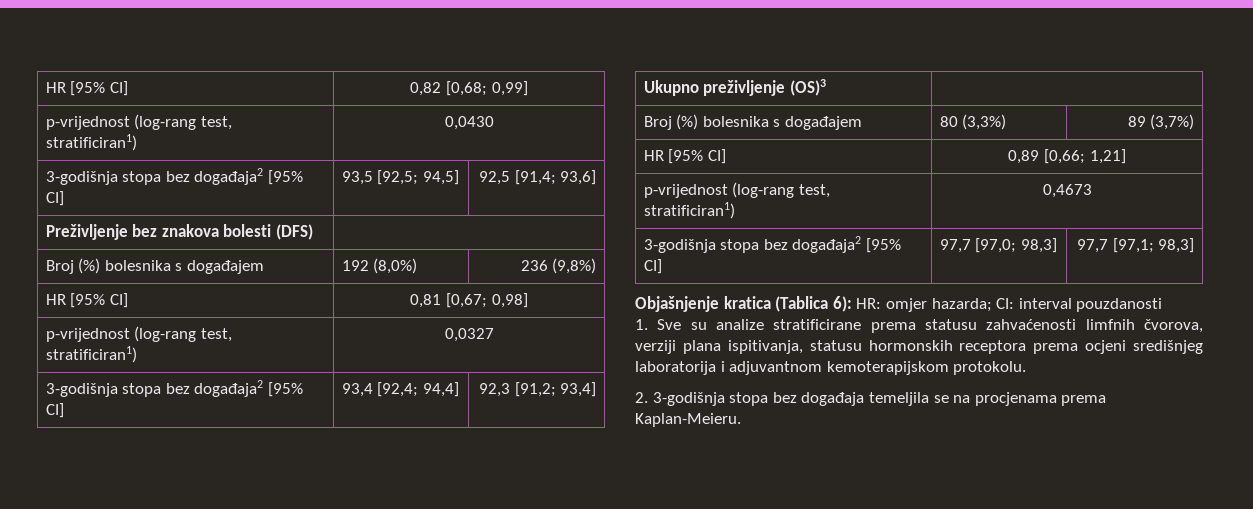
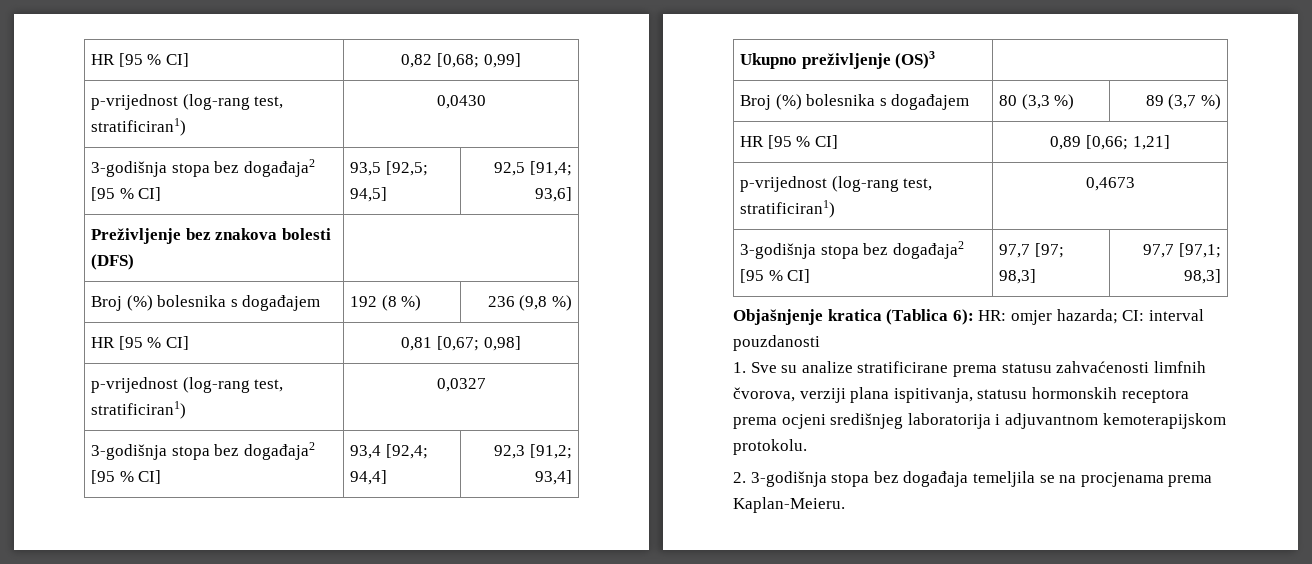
[45,81,106,96] HR [95% -> [91,53,162,67] HR [95 %
[268,170,304,185] [95% -> [91,187,134,201] [95 %
[373,258,418,274] (8,0%) -> [381,295,422,311] (8 %)
[552,258,597,274] [45,293,106,308] (9,8%) // HR [95% -> [519,295,572,311] [91,336,162,350] (9,8 %) // HR [95 %
[268,382,304,397] [95% -> [91,470,134,484] [95 %
[962,114,1007,130] (3,3%) -> [1021,94,1075,110] (3,3 %)
[1150,114,1195,130] [643,149,704,164] (3,7%) // HR [95% -> [1168,94,1221,110] [740,135,811,149] (3,7 %) // HR [95 %
[866,238,902,253] [95% -> [740,269,783,283] [95 %
[975,238,1017,253] [97,0; -> [1034,243,1064,258] [97;

